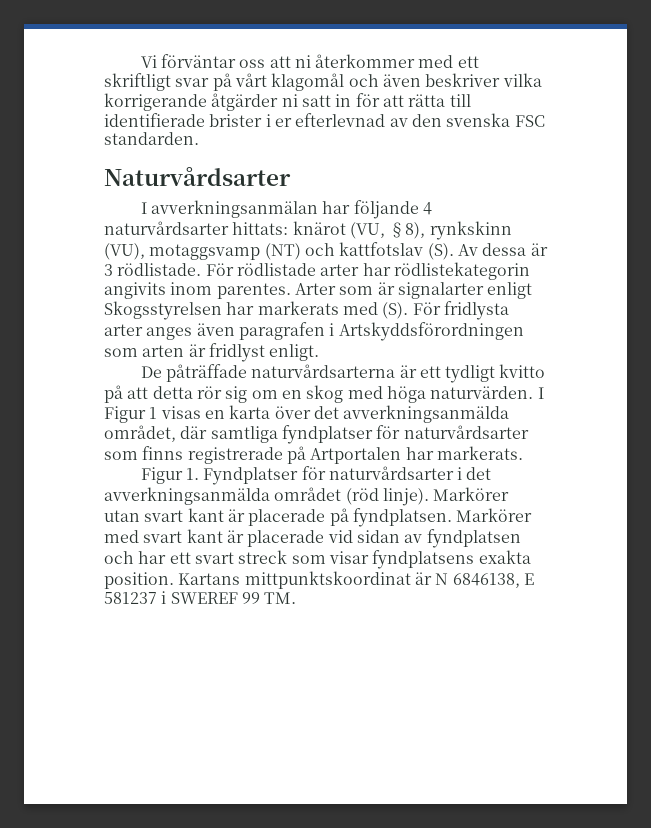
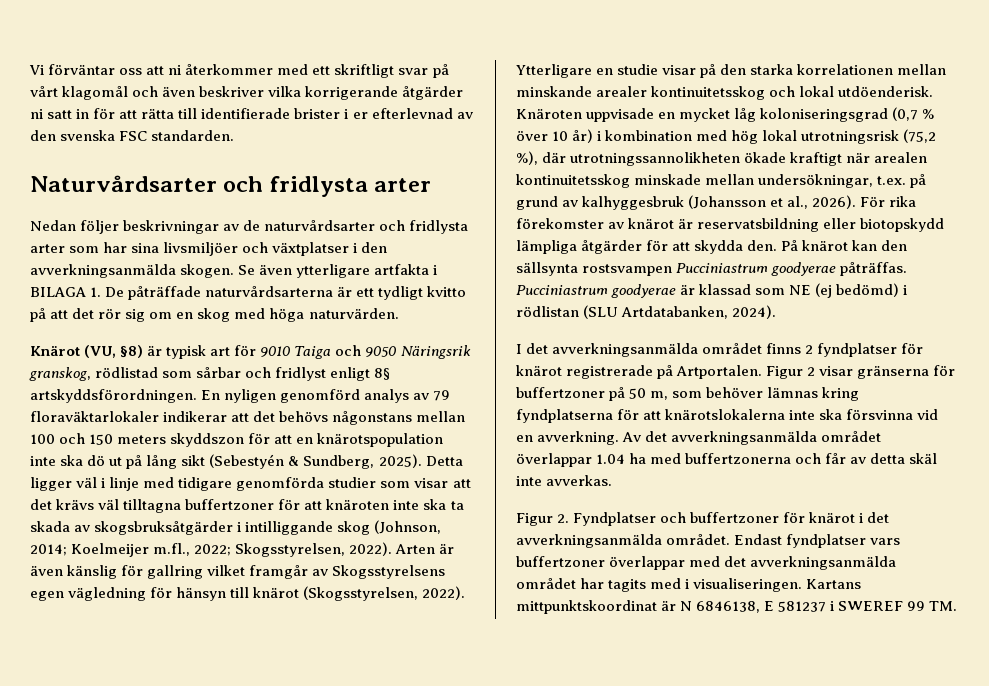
[140,200,432,219] [104,221,512,240] [104,242,548,260] [104,262,530,280] [104,282,533,299] [104,301,509,320] [104,322,524,341] [104,343,320,362] // I avverkningsanmälan har följande 4 naturvårdsarter hittats: knärot (VU, §8), rynkskinn (VU), motaggsvamp (NT) och kattfotslav (S). Av dessa är 3 rödlistade. För rödlistade arter har rödlistekategorin angivits inom parentes. Arter som är signalarter enligt Skogsstyrelsen har markerats med (S). För fridlysta arter anges även paragrafen i Artskyddsförordningen som arten är fridlyst enligt. // -> [223,176,432,197] [30,220,469,234] [30,242,388,256] [30,264,438,278] [30,287,102,297] och fridlysta arter // Nedan följer beskrivningar av de naturvårdsarter och fridlysta arter som har sina livsmiljöer och växtplatser i den avverkningsanmälda skogen. Se även ytterligare artfakta i BILAGA 1.
[152,386,193,399] detta -> [72,308,95,319] det
[537,387,544,399] [104,405,510,423] [104,425,529,444] [104,446,523,464] [140,466,492,485] [104,487,510,506] [104,508,533,527] [104,529,521,548] [104,550,531,569] [104,572,174,589] I Figur 1 visas en karta över det avverkningsanmälda området, där samtliga fyndplatser för naturvårdsarter som finns registrerade på Artportalen har markerats. // Figur 1. Fyndplatser för naturvårdsarter i det avverkningsanmälda området (röd linje). Markörer utan svart kant är placerade på fyndplatsen. Markörer med svart kant är placerade vid sidan av fyndplatsen och har ett svart streck som visar fyndplatsens exakta position. -> [30,345,471,359] [29,367,391,381] [30,389,451,403] [30,411,466,425] [30,433,444,447] [30,454,463,469] [30,477,471,491] [30,499,464,513] [30,520,442,535] [30,542,455,557] [30,565,446,579] [30,586,466,601] [516,64,947,78] [516,86,934,100] [516,107,935,122] [516,129,937,144] [516,151,928,166] [516,174,927,188] [516,195,917,210] [516,218,945,232] [516,240,908,254] [516,262,908,276] [516,283,908,298] [516,305,777,319] [516,343,924,357] [516,365,956,379] [516,387,860,401] [516,409,939,423] [516,431,882,445] [516,453,938,467] [516,475,613,486] [516,512,890,526] [516,534,901,548] [516,556,897,570] [516,578,803,592] // Knärot (VU, §8) är typisk art för 9010 Taiga och 9050 Näringsrik granskog, rödlistad som sårbar och fridlyst enligt 8§ artskyddsförordningen. En nyligen genomförd analys av 79 floraväktarlokaler indikerar att det behövs någonstans mellan 100 och 150 meters skyddszon för att en knärotspopulation inte ska dö ut på lång sikt (Sebestyén & Sundberg, 2025). Detta ligger väl i linje med tidigare genomförda studier som visar att det krävs väl tilltagna buffertzoner för att knäroten inte ska ta skada av skogsbruksåtgärder i intilliggande skog (Johnson, 2014; Koelmeijer m.fl., 2022; Skogsstyrelsen, 2022). Arten är även känslig för gallring vilket framgår av Skogsstyrelsens egen vägledning för hänsyn till knärot (Skogsstyrelsen, 2022). Ytterligare en studie visar på den starka korrelationen mellan minskande arealer kontinuitetsskog och lokal utdöenderisk. Knäroten uppvisade en mycket låg koloniseringsgrad (0,7 % över 10 år) i kombination med hög lokal utrotningsrisk (75,2 %), där utrotningssannolikheten ökade kraftigt när arealen kontinuitetsskog minskade mellan undersökningar, t.ex. på grund av kalhyggesbruk (Johansson et al., 2026). För rika förekomster av knärot är reservatsbildning eller biotopskydd lämpliga åtgärder för att skydda den. På knärot kan den sällsynta rostsvampen Pucciniastrum goodyerae påträffas. Pucciniastrum goodyerae är klassad som NE (ej bedömd) i rödlistan (SLU Artdatabanken, 2024). // I det avverkningsanmälda området finns 2 fyndplatser för knärot registrerade på Artportalen. Figur 2 visar gränserna för buffertzoner på 50 m, som behöver lämnas kring fyndplatserna för att knärotslokalerna inte ska försvinna vid en avverkning. Av det avverkningsanmälda området överlappar 1.04 ha med buffertzonerna och får av detta skäl inte avverkas. // Figur 2. Fyndplatser och buffertzoner för knärot i det avverkningsanmälda området. Endast fyndplatser vars buffertzoner överlappar med det avverkningsanmälda området har tagits med i visualiseringen.

